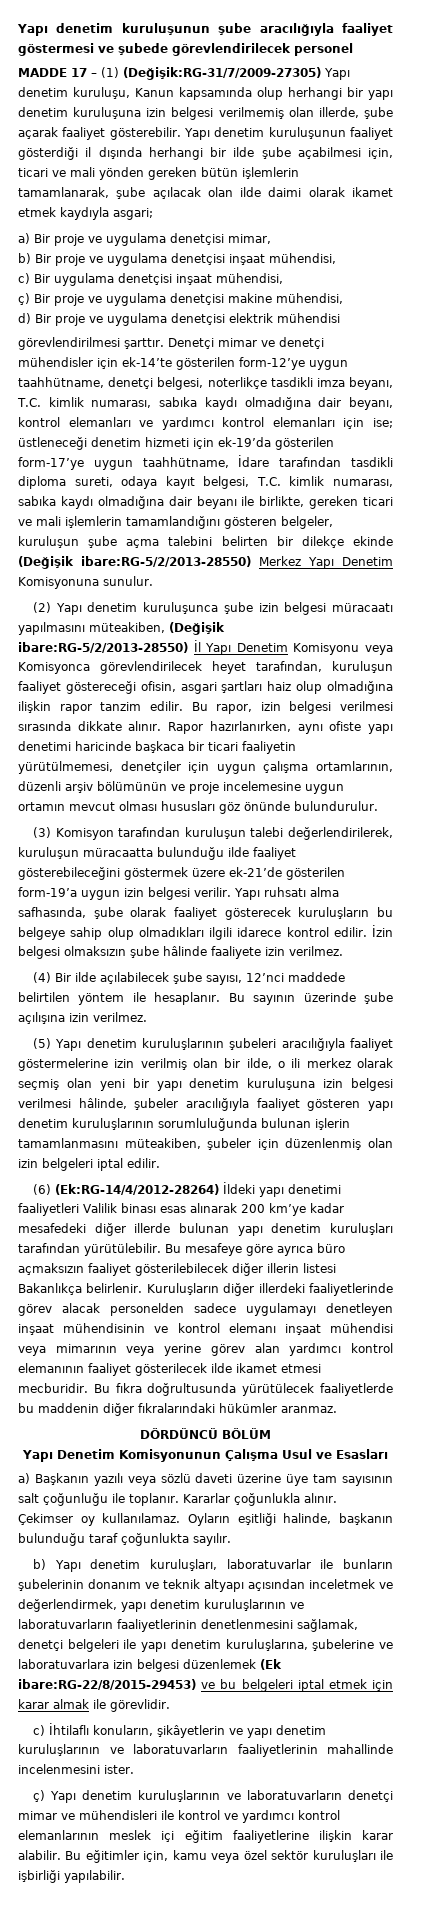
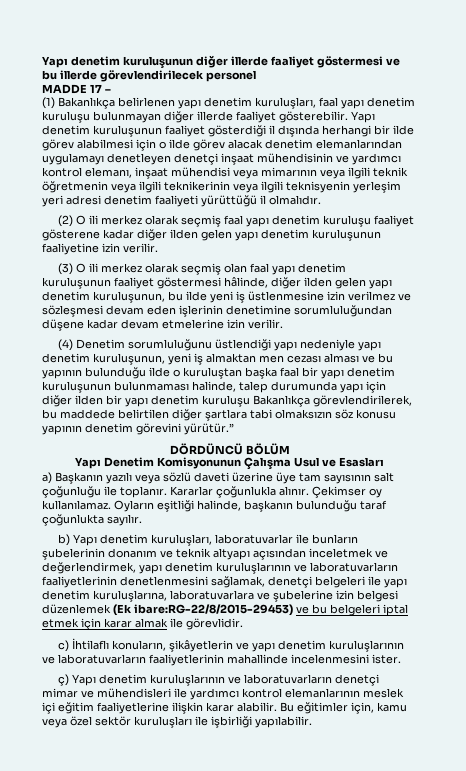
[17,23,334,36] Yapı denetim kuruluşunun şube aracılığıyla -> [42,55,268,68] Yapı denetim kuruluşunun diğer illerde
[118,43,168,55] şubede -> [42,70,97,80] bu illerde
[101,67,350,80] [18,87,393,100] [18,107,394,120] [18,127,58,139] (1) (Değişik:RG-31/7/2009-27305) Yapı denetim kuruluşu, Kanun kapsamında olup herhangi bir yapı denetim kuruluşuna izin belgesi verilmemiş olan illerde, şube açarak -> [42,97,415,109] [42,111,233,123] // (1) Bakanlıkça belirlenen yapı denetim kuruluşları, faal yapı denetim kuruluşu bulunmayan diğer illerde
[261,147,393,159] [18,167,299,180] [18,187,393,199] [18,207,153,220] [18,233,271,246] [18,253,336,266] [18,273,283,286] [18,293,343,306] [18,313,340,326] [18,337,324,350] [18,357,348,370] [18,377,393,390] [17,397,393,410] [18,417,393,430] [18,437,334,450] [18,455,393,470] [18,476,394,489] [18,496,393,509] [18,516,333,529] [18,536,394,548] [18,556,393,569] [18,576,153,589] [32,602,393,615] [18,622,225,635] [18,640,393,655] [18,661,393,674] [18,681,393,694] [18,701,393,714] [18,721,393,734] [18,741,296,754] [18,761,393,774] [18,781,344,794] [18,801,378,814] [32,827,393,840] [18,847,296,860] [18,867,345,880] [18,887,339,900] [18,907,393,920] [18,925,393,940] [18,946,343,959] [32,972,345,985] [18,992,393,1005] [18,1012,147,1024] [32,1038,393,1051] [18,1058,285,1071] şube açabilmesi için, ticari ve mali yönden gereken bütün işlemlerin tamamlanarak, şube açılacak olan ilde daimi olarak ikamet etmek kaydıyla asgari; // a) Bir proje ve uygulama denetçisi mimar, // b) Bir proje ve uygulama denetçisi inşaat mühendisi, // c) Bir uygulama denetçisi inşaat mühendisi, // ç) Bir proje ve uygulama denetçisi makine mühendisi, // d) Bir proje ve uygulama denetçisi elektrik mühendisi // görevlendirilmesi şarttır. Denetçi mimar ve denetçi mühendisler için ek-14’te gösterilen form-12’ye uygun taahhütname, denetçi belgesi, noterlikçe tasdikli imza beyanı, T.C. kimlik numarası, sabıka kaydı olmadığına dair beyanı, kontrol elemanları ve yardımcı kontrol elemanları için ise; üstleneceği denetim hizmeti için ek-19’da gösterilen form-17’ye uygun taahhütname, İdare tarafından tasdikli diploma sureti, odaya kayıt belgesi, T.C. kimlik numarası, sabıka kaydı olmadığına dair beyanı ile birlikte, gereken ticari ve mali işlemlerin tamamlandığını gösteren belgeler, kuruluşun şube açma talebini belirten bir dilekçe ekinde (Değişik ibare:RG-5/2/2013-28550) Merkez Yapı Denetim Komisyonuna sunulur. // (2) Yapı denetim kuruluşunca şube izin belgesi müracaatı yapılmasını müteakiben, (Değişik ibare:RG-5/2/2013-28550) İl Yapı Denetim Komisyonu veya Komisyonca görevlendirilecek heyet tarafından, kuruluşun faaliyet göstereceği ofisin, asgari şartları haiz olup olmadığına ilişkin rapor tanzim edilir. Bu rapor, izin belgesi verilmesi sırasında dikkate alınır. Rapor hazırlanırken, aynı ofiste yapı denetimi haricinde başkaca bir ticari faaliyetin yürütülmemesi, denetçiler için uygun çalışma ortamlarının, düzenli arşiv bölümünün ve proje incelemesine uygun ortamın mevcut olması hususları göz önünde bulundurulur. // (3) Komisyon tarafından kuruluşun talebi değerlendirilerek, kuruluşun müracaatta bulunduğu ilde faaliyet gösterebileceğini göstermek üzere ek-21’de gösterilen form-19’a uygun izin belgesi verilir. Yapı ruhsatı alma safhasında, şube olarak faaliyet gösterecek kuruluşların bu belgeye sahip olup olmadıkları ilgili idarece kontrol edilir. İzin belgesi olmaksızın şube hâlinde faaliyete izin verilmez. // (4) Bir ilde açılabilecek şube sayısı, 12’nci maddede belirtilen yöntem ile hesaplanır. Bu sayının üzerinde şube açılışına izin verilmez. // (5) Yapı denetim kuruluşlarının şubeleri aracılığıyla faaliyet göstermelerine izin verilmiş olan bir ilde, o -> [42,139,402,151] [42,153,401,165] [42,167,408,179] [42,181,401,193] [42,195,321,207] [57,215,414,227] [42,229,381,241] [42,243,158,255] [57,263,86,275] görev alabilmesi için o ilde görev alacak denetim elemanlarından uygulamayı denetleyen denetçi inşaat mühendisinin ve yardımcı kontrol elemanı, inşaat mühendisi veya mimarının veya ilgili teknik öğretmenin veya ilgili teknikerinin veya ilgili teknisyenin yerleşim yeri adresi denetim faaliyeti yürüttüğü il olmalıdır. // (2) O ili merkez olarak seçmiş faal yapı denetim kuruluşu faaliyet gösterene kadar diğer ilden gelen yapı denetim kuruluşunun faaliyetine izin verilir. // (3) O
[99,1078,393,1091] [18,1098,393,1111] [18,1118,350,1131] [18,1138,393,1150] [18,1158,160,1171] [32,1182,341,1197] [18,1203,344,1216] [18,1223,393,1236] [18,1243,345,1256] [18,1263,336,1276] [18,1283,393,1296] [18,1303,393,1316] [18,1323,393,1335] [18,1343,394,1356] [18,1363,321,1376] [18,1383,393,1396] [18,1403,337,1416] yeni bir yapı denetim kuruluşuna izin belgesi verilmesi hâlinde, şubeler aracılığıyla faaliyet gösteren yapı denetim kuruluşlarının sorumluluğunda bulunan işlerin tamamlanmasını müteakiben, şubeler için düzenlenmiş olan izin belgeleri iptal edilir. // (6) (Ek:RG-14/4/2012-28264) İldeki yapı denetimi faaliyetleri Valilik binası esas alınarak 200 km’ye kadar mesafedeki diğer illerde bulunan yapı denetim kuruluşları tarafından yürütülebilir. Bu mesafeye göre ayrıca büro açmaksızın faaliyet gösterilebilecek diğer illerin listesi Bakanlıkça belirlenir. Kuruluşların diğer illerdeki faaliyetlerinde görev alacak personelden sadece uygulamayı denetleyen inşaat mühendisinin ve kontrol elemanı inşaat mühendisi veya mimarının veya yerine görev alan yardımcı kontrol elemanının faaliyet gösterilecek ilde ikamet etmesi mecburidir. Bu fıkra doğrultusunda yürütülecek faaliyetlerde bu maddenin diğer fıkralarındaki hükümler aranmaz. -> [249,263,346,275] [42,277,392,289] [42,291,411,303] [42,305,392,317] [42,319,283,331] [57,339,381,351] [42,353,393,365] [42,367,395,379] [42,381,386,393] [42,395,412,407] [42,409,396,421] [42,423,234,435] faal yapı denetim kuruluşunun faaliyet göstermesi hâlinde, diğer ilden gelen yapı denetim kuruluşunun, bu ilde yeni iş üstlenmesine izin verilmez ve sözleşmesi devam eden işlerinin denetimine sorumluluğundan düşene kadar devam etmelerine izin verilir. // (4) Denetim sorumluluğunu üstlendiği yapı nedeniyle yapı denetim kuruluşunun, yeni iş almaktan men cezası alması ve bu yapının bulunduğu ilde o kuruluştan başka faal bir yapı denetim kuruluşunun bulunmaması halinde, talep durumunda yapı için diğer ilden bir yapı denetim kuruluşu Bakanlıkça görevlendirilerek, bu maddede belirtilen diğer şartlara tabi olmaksızın söz konusu yapının denetim görevini yürütür.”
[312,1639,393,1651] [18,1659,109,1669] şubelerine ve laboratuvarlara -> [170,590,333,602] laboratuvarlara ve şubelerine
[178,1810,238,1820] kontrol ve -> (187, 693) none

